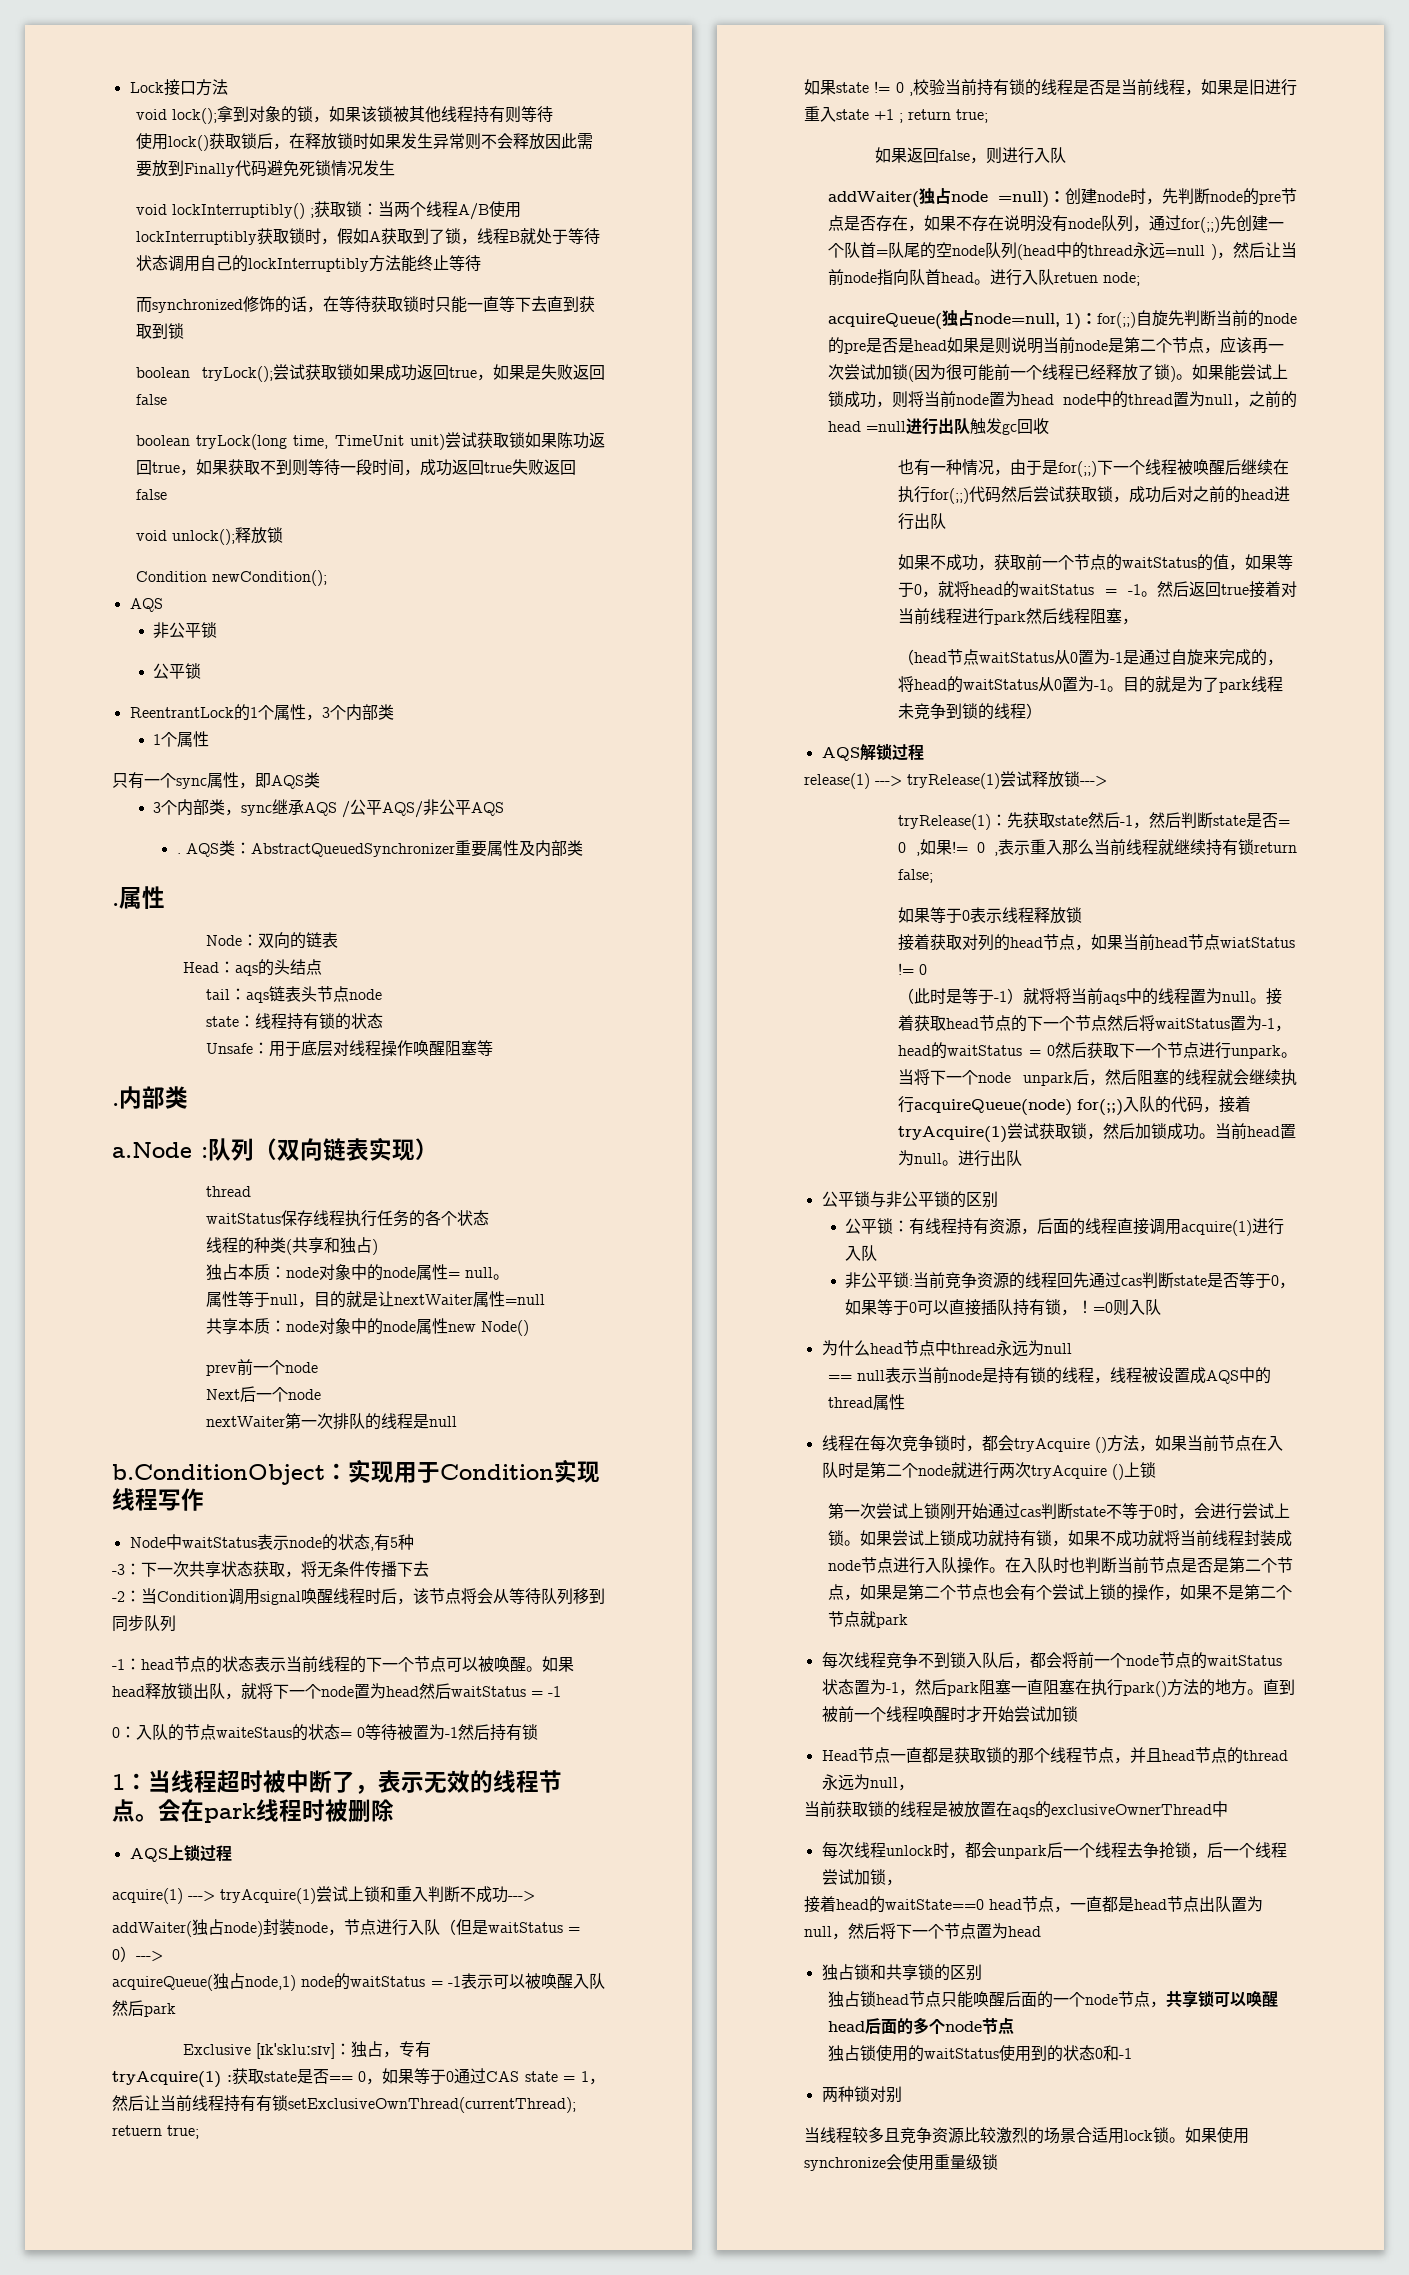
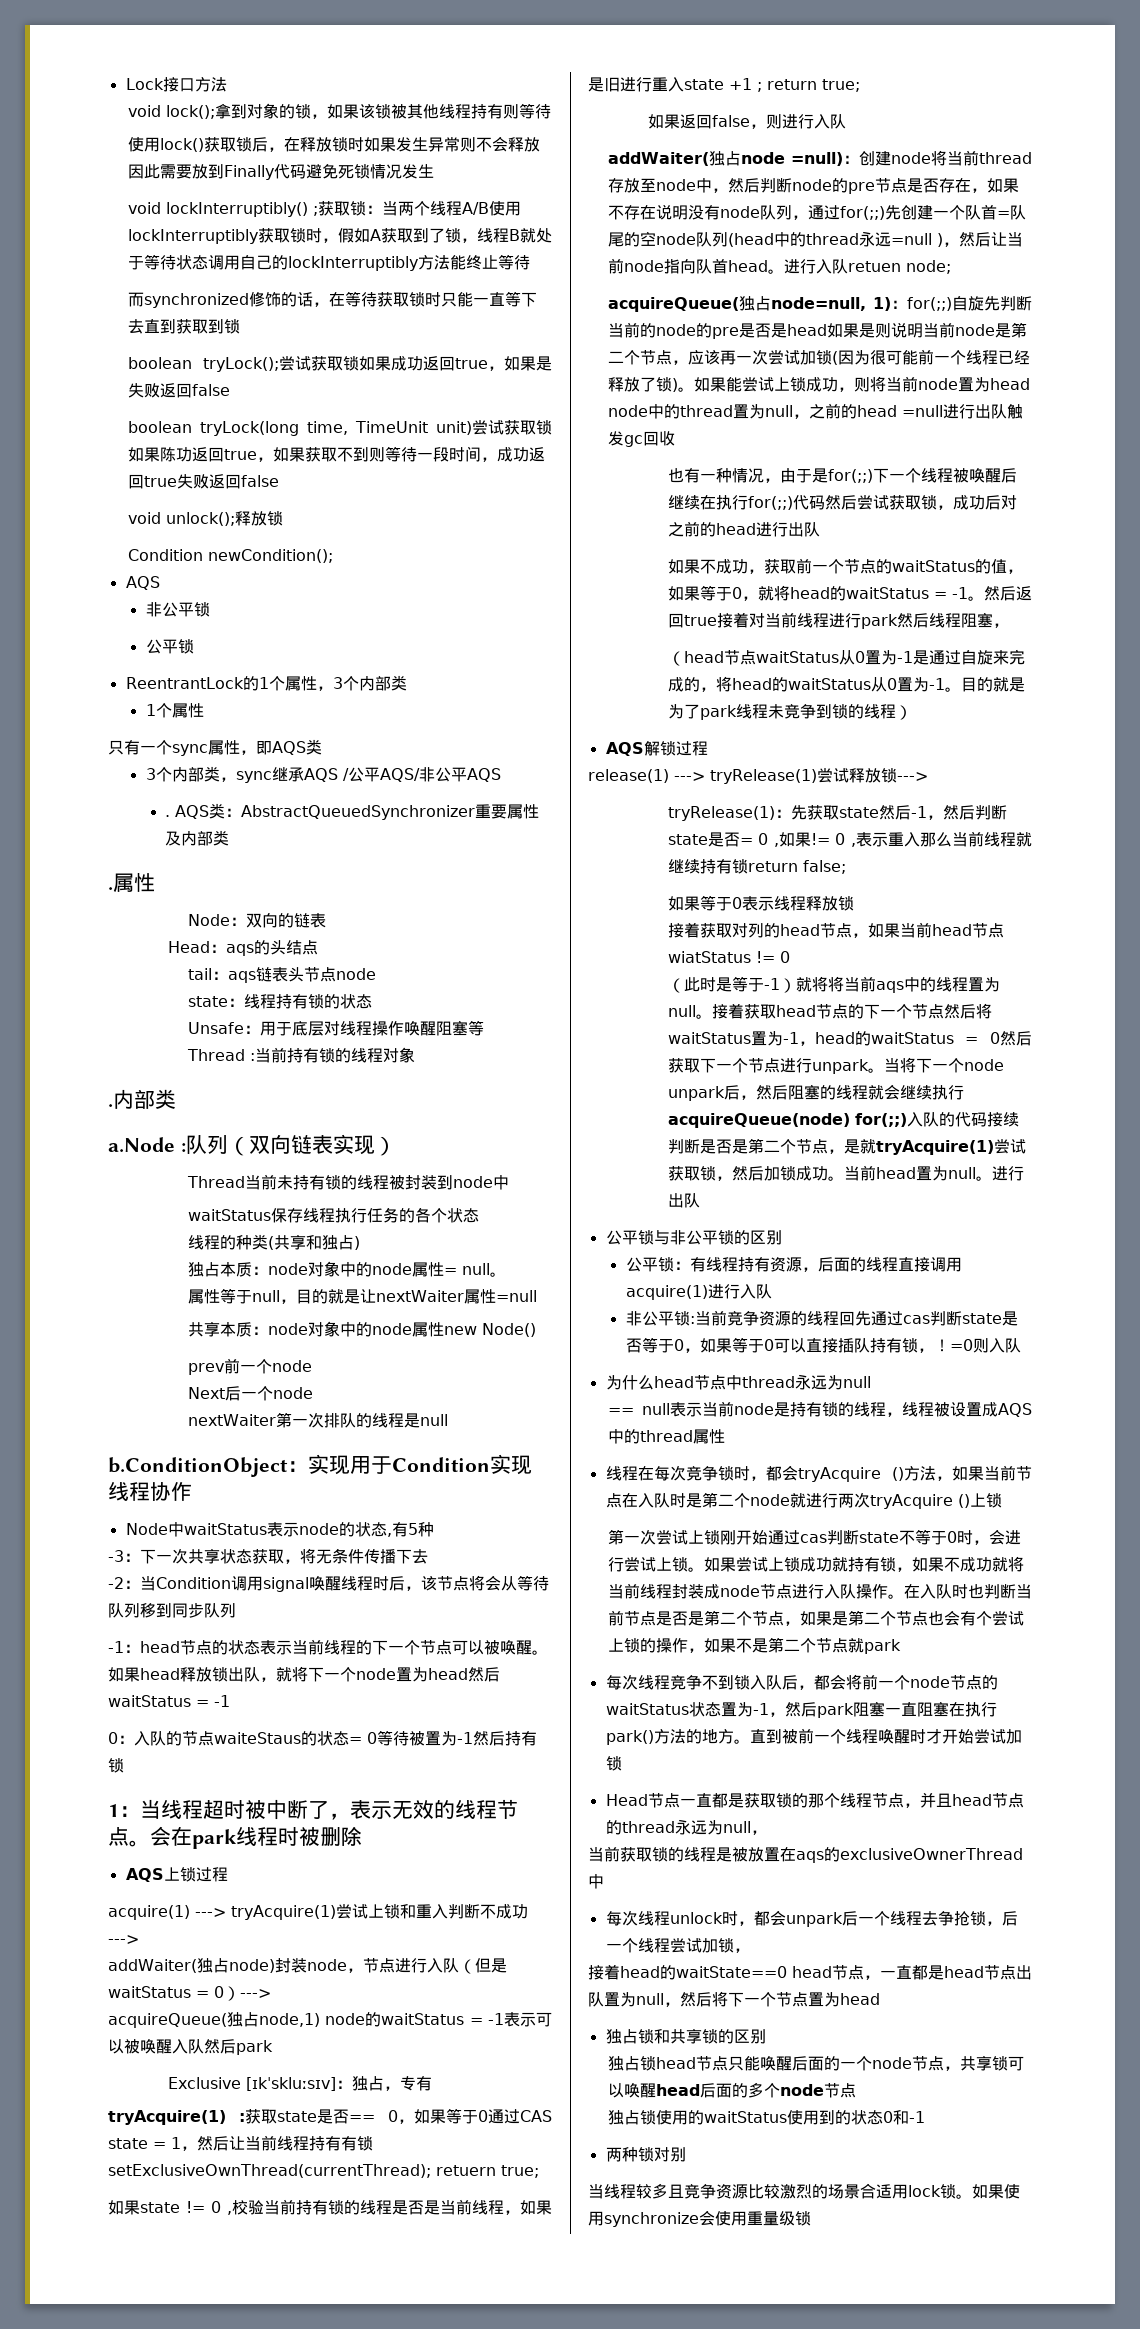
(494, 1048) none -> [186,1047,415,1063] // Thread :当前持有锁的线程对象
[206,1186,252,1197] thread -> [186,1174,509,1190] Thread当前未持有锁的线程被封装到node中
[158,1489,181,1511] 写 -> [150,1482,171,1501] 协
[1130,188,1178,205] 时，先 -> [931,150,1032,166] [607,178,760,193] 将当前thread存放至node中，然后
[1203,1096,1252,1113] ，接着 -> [986,1112,1019,1127] [667,1138,876,1154] 接续判断是否是第二个节点，是就

